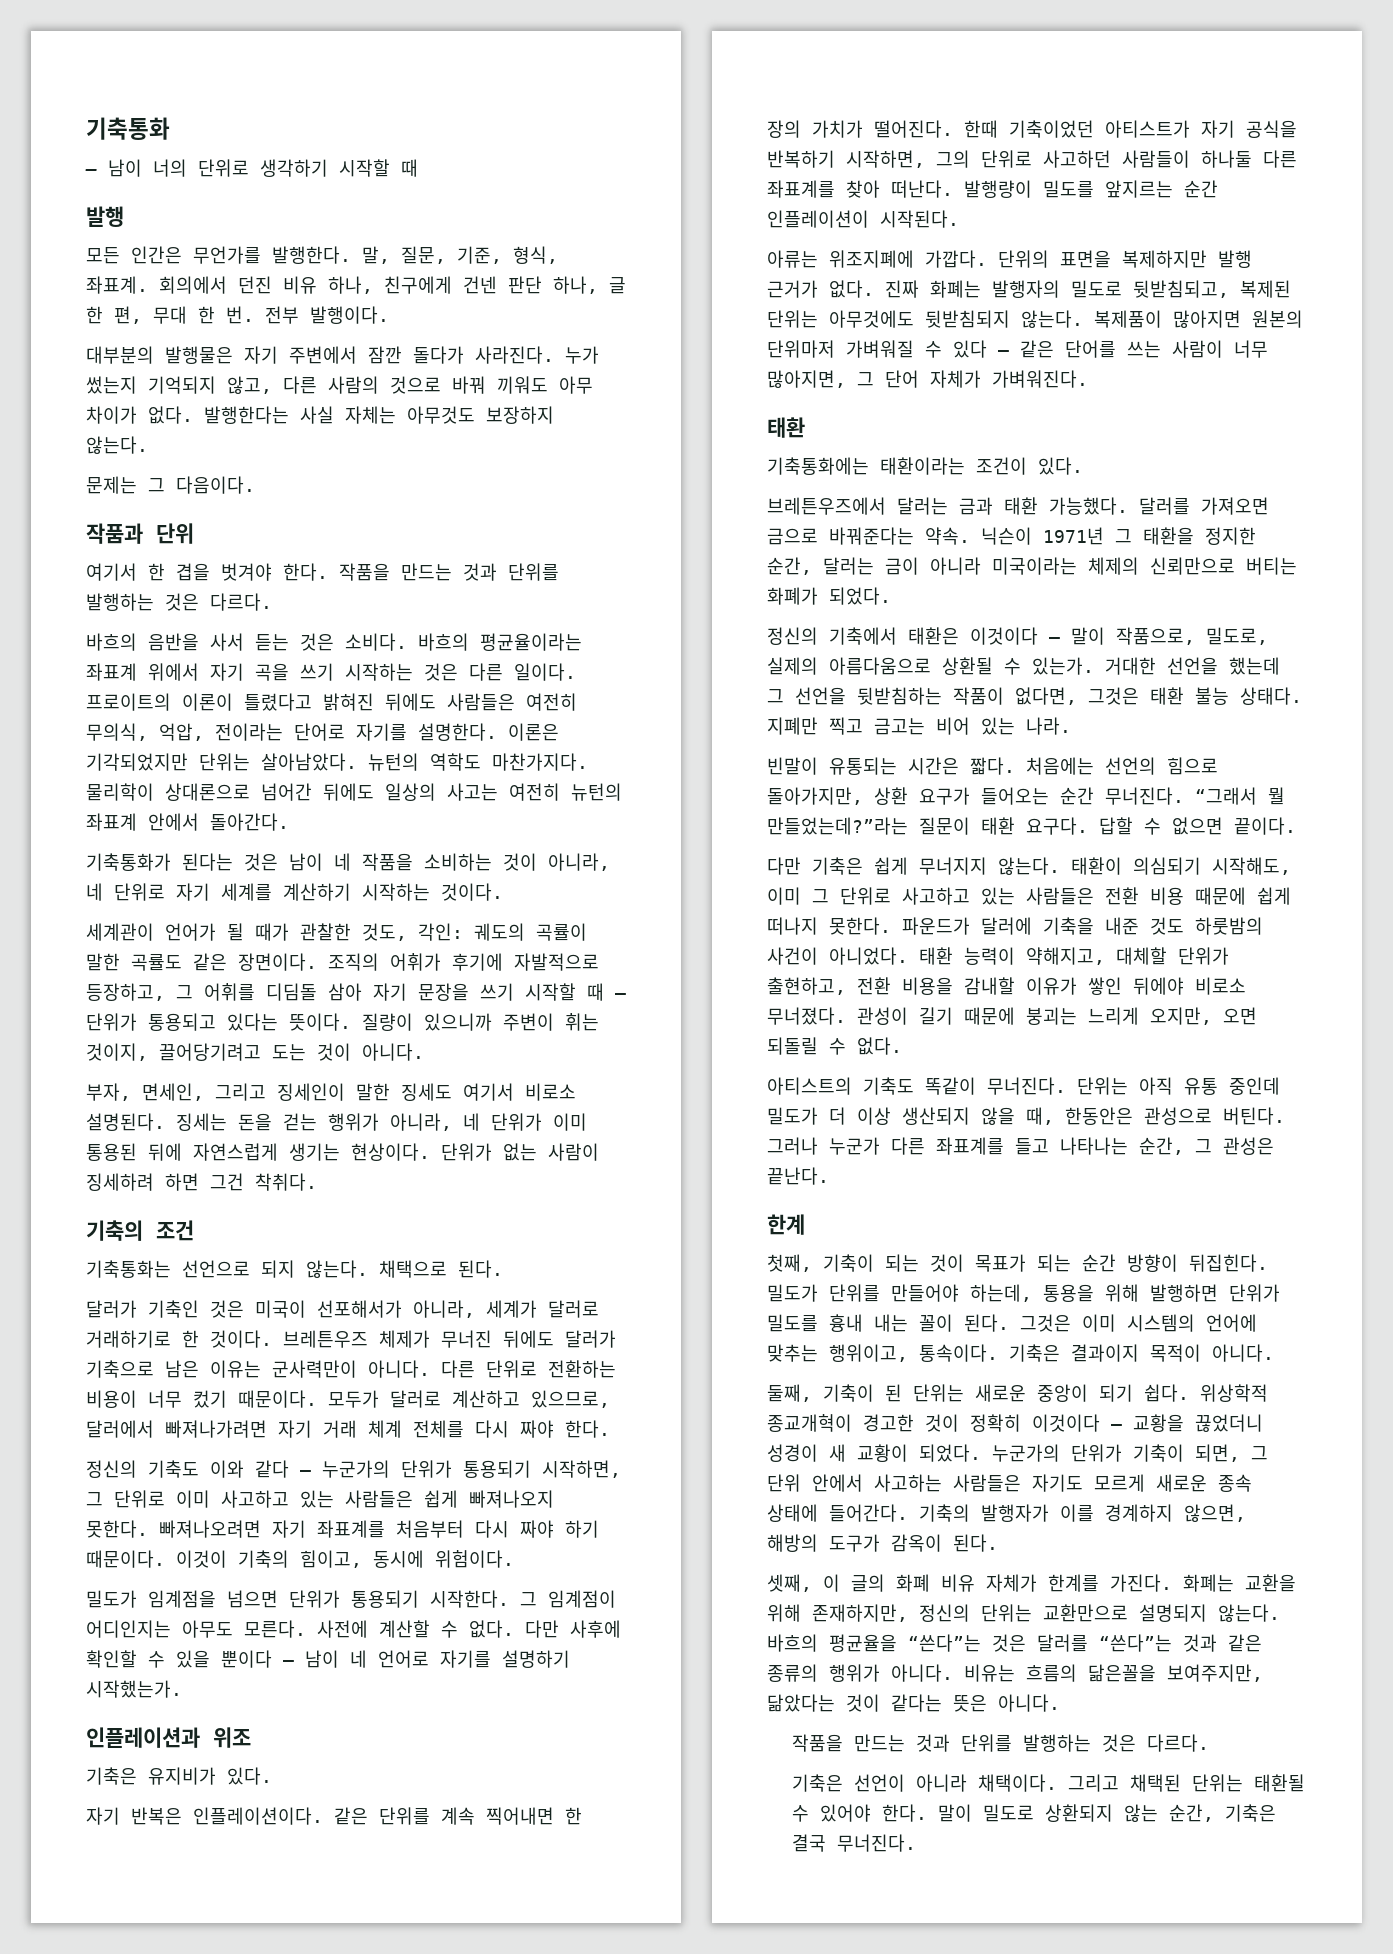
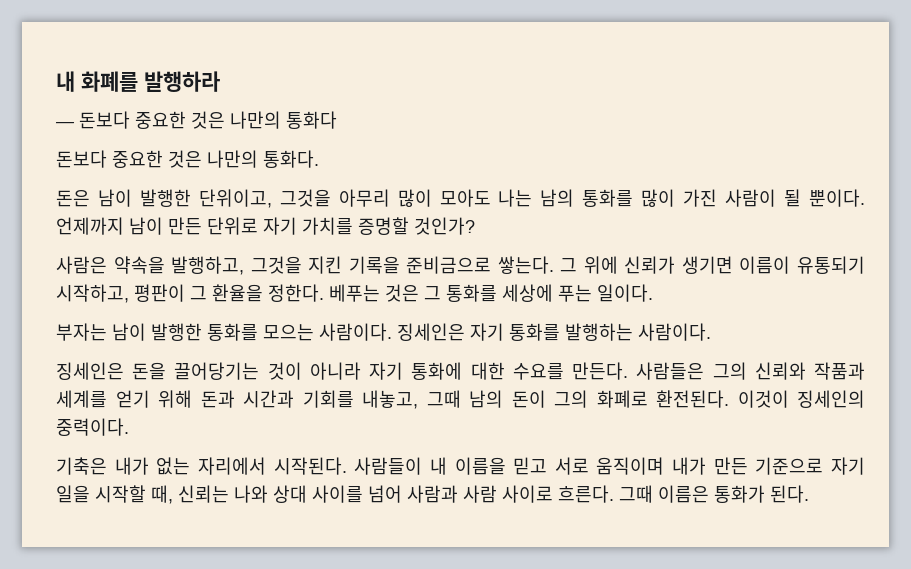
[86,117,170,140] [85,159,418,177] [86,206,124,227] [86,246,558,264] [86,276,626,294] [86,306,389,324] [86,346,599,364] [86,376,593,394] [86,406,554,424] [86,436,148,454] [86,476,255,494] [86,523,194,544] [86,563,559,581] [86,593,272,611] [86,633,582,651] [86,663,576,681] [86,693,577,711] [86,723,559,741] [86,753,588,771] [86,783,622,801] [86,813,289,831] [86,853,610,871] [86,883,503,901] [86,923,587,941] [86,953,599,971] [86,983,626,1001] [86,1013,599,1031] [86,1043,424,1061] [86,1083,576,1101] [86,1113,587,1131] [86,1143,599,1161] [86,1173,317,1191] [86,1220,194,1241] [86,1260,503,1278] [86,1300,599,1318] [86,1330,616,1348] [86,1360,616,1378] [86,1390,610,1408] [86,1420,610,1438] [86,1460,621,1478] [86,1490,554,1508] [86,1520,599,1538] [86,1550,514,1568] [86,1590,616,1608] [86,1620,621,1638] [86,1650,570,1668] [86,1680,182,1698] [86,1727,251,1748] [86,1767,272,1785] [86,1807,582,1825] [767,120,1297,138] [767,150,1297,168] [767,180,1218,198] [767,210,959,228] [767,250,1252,268] [767,280,1291,298] [767,310,1303,328] [767,340,1268,358] [767,370,1088,388] [767,417,805,438] [767,457,1083,475] [767,497,1269,515] [767,527,1256,545] [767,557,1297,575] [767,587,891,605] [767,627,1268,645] [767,657,1280,675] [767,687,1302,705] [767,717,1071,735] [767,757,1218,775] [767,787,1285,805] [767,817,1296,835] [767,857,1291,875] [767,887,1291,905] [767,917,1263,935] [767,947,1229,965] [767,977,1246,995] [767,1007,1257,1025] [767,1037,902,1055] [767,1077,1280,1095] [767,1107,1285,1125] [767,1137,1274,1155] [767,1167,829,1185] [767,1214,805,1235] [767,1254,1268,1272] [767,1284,1280,1302] [767,1314,1257,1332] [767,1344,1274,1362] [767,1384,1268,1402] [767,1414,1263,1432] [767,1444,1268,1462] [767,1474,1252,1492] [767,1504,1246,1522] [767,1534,998,1552] [767,1574,1296,1592] [767,1604,1280,1622] [767,1634,1262,1652] [767,1664,1263,1682] [767,1694,1060,1712] [792,1734,1210,1752] [792,1774,1306,1792] [792,1804,1277,1822] [792,1834,917,1852] 기축통화 // — 남이 너의 단위로 생각하기 시작할 때 // 발행 // 모든 인간은 무언가를 발행한다. 말, 질문, 기준, 형식, 좌표계. 회의에서 던진 비유 하나, 친구에게 건넨 판단 하나, 글 한 편, 무대 한 번. 전부 발행이다. // 대부분의 발행물은 자기 주변에서 잠깐 돌다가 사라진다. 누가 썼는지 기억되지 않고, 다른 사람의 것으로 바꿔 끼워도 아무 차이가 없다. 발행한다는 사실 자체는 아무것도 보장하지 않는다. // 문제는 그 다음이다. // 작품과 단위 // 여기서 한 겹을 벗겨야 한다. 작품을 만드는 것과 단위를 발행하는 것은 다르다. // 바흐의 음반을 사서 듣는 것은 소비다. 바흐의 평균율이라는 좌표계 위에서 자기 곡을 쓰기 시작하는 것은 다른 일이다. 프로이트의 이론이 틀렸다고 밝혀진 뒤에도 사람들은 여전히 무의식, 억압, 전이라는 단어로 자기를 설명한다. 이론은 기각되었지만 단위는 살아남았다. 뉴턴의 역학도 마찬가지다. 물리학이 상대론으로 넘어간 뒤에도 일상의 사고는 여전히 뉴턴의 좌표계 안에서 돌아간다. // 기축통화가 된다는 것은 남이 네 작품을 소비하는 것이 아니라, 네 단위로 자기 세계를 계산하기 시작하는 것이다. // 세계관이 언어가 될 때가 관찰한 것도, 각인: 궤도의 곡률이 말한 곡률도 같은 장면이다. 조직의 어휘가 후기에 자발적으로 등장하고, 그 어휘를 디딤돌 삼아 자기 문장을 쓰기 시작할 때 — 단위가 통용되고 있다는 뜻이다. 질량이 있으니까 주변이 휘는 것이지, 끌어당기려고 도는 것이 아니다. // 부자, 면세인, 그리고 징세인이 말한 징세도 여기서 비로소 설명된다. 징세는 돈을 걷는 행위가 아니라, 네 단위가 이미 통용된 뒤에 자연스럽게 생기는 현상이다. 단위가 없는 사람이 징세하려 하면 그건 착취다. // 기축의 조건 // 기축통화는 선언으로 되지 않는다. 채택으로 된다. // 달러가 기축인 것은 미국이 선포해서가 아니라, 세계가 달러로 거래하기로 한 것이다. 브레튼우즈 체제가 무너진 뒤에도 달러가 기축으로 남은 이유는 군사력만이 아니다. 다른 단위로 전환하는 비용이 너무 컸기 때문이다. 모두가 달러로 계산하고 있으므로, 달러에서 빠져나가려면 자기 거래 체계 전체를 다시 짜야 한다. // 정신의 기축도 이와 같다 — 누군가의 단위가 통용되기 시작하면, 그 단위로 이미 사고하고 있는 사람들은 쉽게 빠져나오지 못한다. 빠져나오려면 자기 좌표계를 처음부터 다시 짜야 하기 때문이다. 이것이 기축의 힘이고, 동시에 위험이다. // 밀도가 임계점을 넘으면 단위가 통용되기 시작한다. 그 임계점이 어디인지는 아무도 모른다. 사전에 계산할 수 없다. 다만 사후에 확인할 수 있을 뿐이다 — 남이 네 언어로 자기를 설명하기 시작했는가. // 인플레이션과 위조 // 기축은 유지비가 있다. // 자기 반복은 인플레이션이다. 같은 단위를 계속 찍어내면 한 장의 가치가 떨어진다. 한때 기축이었던 아티스트가 자기 공식을 반복하기 시작하면, 그의 단위로 사고하던 사람들이 하나둘 다른 좌표계를 찾아 떠난다. 발행량이 밀도를 앞지르는 순간 인플레이션이 시작된다. // 아류는 위조지폐에 가깝다. 단위의 표면을 복제하지만 발행 근거가 없다. 진짜 화폐는 발행자의 밀도로 뒷받침되고, 복제된 단위는 아무것에도 뒷받침되지 않는다. 복제품이 많아지면 원본의 단위마저 가벼워질 수 있다 — 같은 단어를 쓰는 사람이 너무 많아지면, 그 단어 자체가 가벼워진다. // 태환 // 기축통화에는 태환이라는 조건이 있다. // 브레튼우즈에서 달러는 금과 태환 가능했다. 달러를 가져오면 금으로 바꿔준다는 약속. 닉슨이 1971년 그 태환을 정지한 순간, 달러는 금이 아니라 미국이라는 체제의 신뢰만으로 버티는 화폐가 되었다. // 정신의 기축에서 태환은 이것이다 — 말이 작품으로, 밀도로, 실제의 아름다움으로 상환될 수 있는가. 거대한 선언을 했는데 그 선언을 뒷받침하는 작품이 없다면, 그것은 태환 불능 상태다. 지폐만 찍고 금고는 비어 있는 나라. // 빈말이 유통되는 시간은 짧다. 처음에는 선언의 힘으로 돌아가지만, 상환 요구가 들어오는 순간 무너진다. “그래서 뭘 만들었는데?”라는 질문이 태환 요구다. 답할 수 없으면 끝이다. // 다만 기축은 쉽게 무너지지 않는다. 태환이 의심되기 시작해도, 이미 그 단위로 사고하고 있는 사람들은 전환 비용 때문에 쉽게 떠나지 못한다. 파운드가 달러에 기축을 내준 것도 하룻밤의 사건이 아니었다. 태환 능력이 약해지고, 대체할 단위가 출현하고, 전환 비용을 감내할 이유가 쌓인 뒤에야 비로소 무너졌다. 관성이 길기 때문에 붕괴는 느리게 오지만, 오면 되돌릴 수 없다. // 아티스트의 기축도 똑같이 무너진다. 단위는 아직 유통 중인데 밀도가 더 이상 생산되지 않을 때, 한동안은 관성으로 버틴다. 그러나 누군가 다른 좌표계를 들고 나타나는 순간, 그 관성은 끝난다. // 한계 // 첫째, 기축이 되는 것이 목표가 되는 순간 방향이 뒤집힌다. 밀도가 단위를 만들어야 하는데, 통용을 위해 발행하면 단위가 밀도를 흉내 내는 꼴이 된다. 그것은 이미 시스템의 언어에 맞추는 행위이고, 통속이다. 기축은 결과이지 목적이 아니다. // 둘째, 기축이 된 단위는 새로운 중앙이 되기 쉽다. 위상학적 종교개혁이 경고한 것이 정확히 이것이다 — 교황을 끊었더니 성경이 새 교황이 되었다. 누군가의 단위가 기축이 되면, 그 단위 안에서 사고하는 사람들은 자기도 모르게 새로운 종속 상태에 들어간다. 기축의 발행자가 이를 경계하지 않으면, 해방의 도구가 감옥이 된다. // 셋째, 이 글의 화폐 비유 자체가 한계를 가진다. 화폐는 교환을 위해 존재하지만, 정신의 단위는 교환만으로 설명되지 않는다. 바흐의 평균율을 “쓴다”는 것은 달러를 “쓴다”는 것과 같은 종류의 행위가 아니다. 비유는 흐름의 닮은꼴을 보여주지만, 닮았다는 것이 같다는 뜻은 아니다. // 작품을 만드는 것과 단위를 발행하는 것은 다르다. // 기축은 선언이 아니라 채택이다. 그리고 채택된 단위는 태환될 수 있어야 한다. 말이 밀도로 상환되지 않는 순간, 기축은 결국 무너진다. -> [56,71,220,92] [55,111,337,129] [56,150,319,168] [56,189,865,208] [56,217,475,235] [56,256,866,275] [56,284,653,303] [56,323,711,341] [56,362,866,380] [56,390,865,409] [56,418,129,436] [56,457,865,475] [56,485,809,504] 내 화폐를 발행하라 // — 돈보다 중요한 것은 나만의 통화다 // 돈보다 중요한 것은 나만의 통화다. // 돈은 남이 발행한 단위이고, 그것을 아무리 많이 모아도 나는 남의 통화를 많이 가진 사람이 될 뿐이다. 언제까지 남이 만든 단위로 자기 가치를 증명할 것인가? // 사람은 약속을 발행하고, 그것을 지킨 기록을 준비금으로 쌓는다. 그 위에 신뢰가 생기면 이름이 유통되기 시작하고, 평판이 그 환율을 정한다. 베푸는 것은 그 통화를 세상에 푸는 일이다. // 부자는 남이 발행한 통화를 모으는 사람이다. 징세인은 자기 통화를 발행하는 사람이다. // 징세인은 돈을 끌어당기는 것이 아니라 자기 통화에 대한 수요를 만든다. 사람들은 그의 신뢰와 작품과 세계를 얻기 위해 돈과 시간과 기회를 내놓고, 그때 남의 돈이 그의 화폐로 환전된다. 이것이 징세인의 중력이다. // 기축은 내가 없는 자리에서 시작된다. 사람들이 내 이름을 믿고 서로 움직이며 내가 만든 기준으로 자기 일을 시작할 때, 신뢰는 나와 상대 사이를 넘어 사람과 사람 사이로 흐른다. 그때 이름은 통화가 된다.

